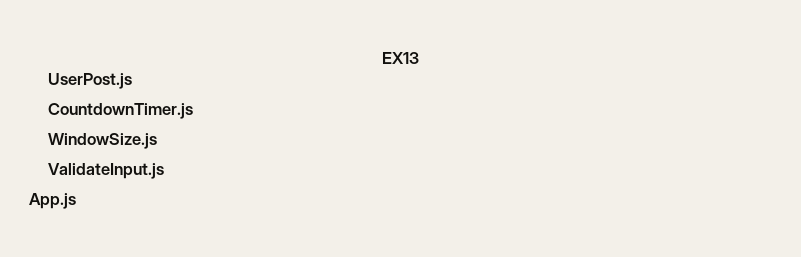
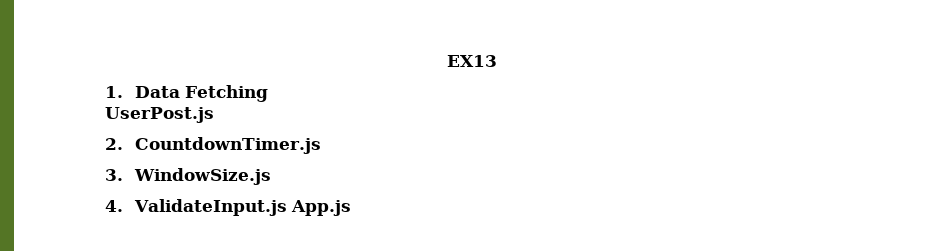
(419, 58) none -> [105,85,268,102] // 1. Data Fetching
(132, 81) none -> [105,138,124,150] 2.
(193, 111) none -> [105,169,124,181] 3.
(157, 141) none -> [105,200,124,212] 4.
(164, 171) // -> (287, 207) none

